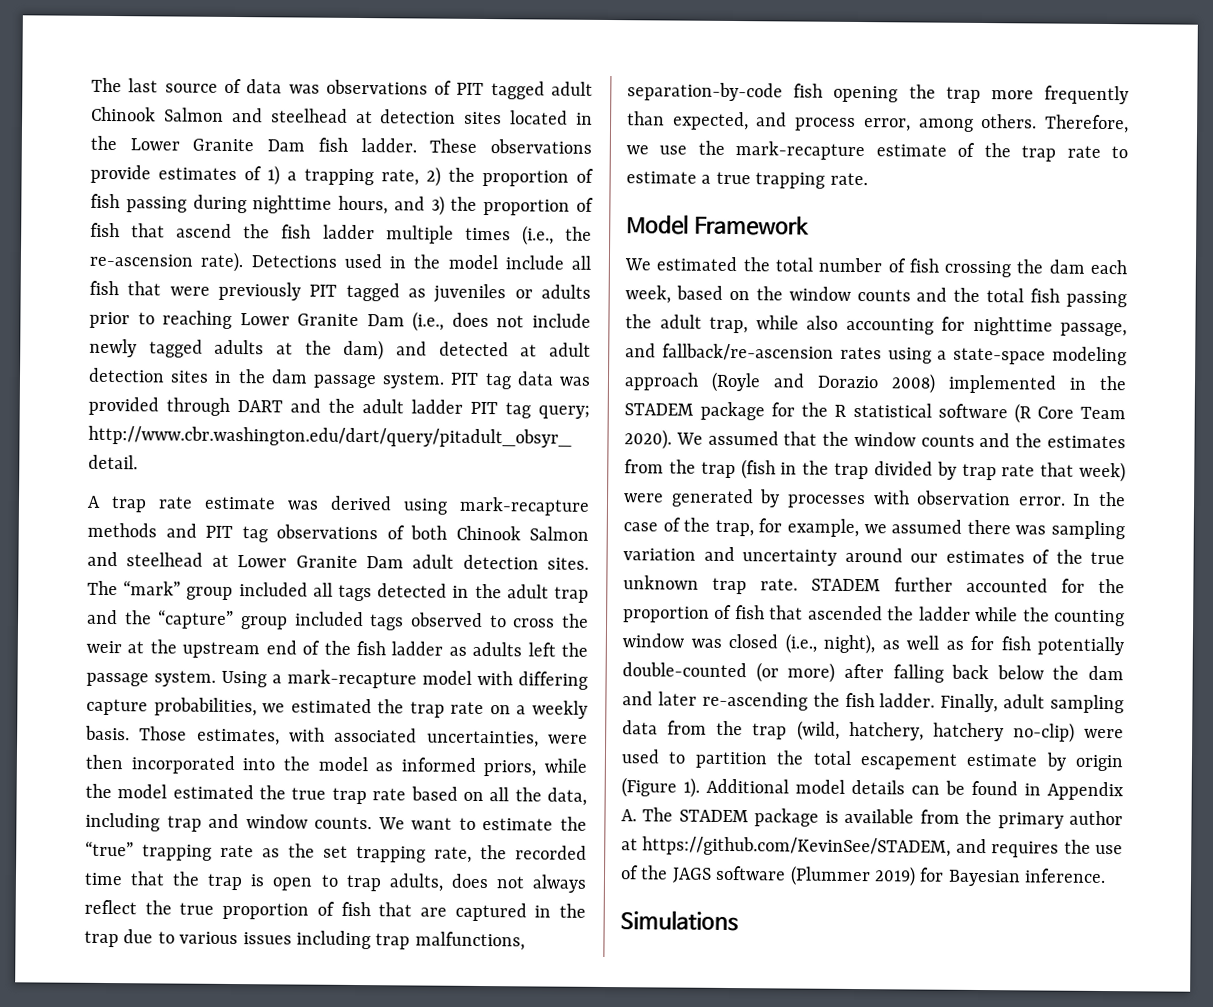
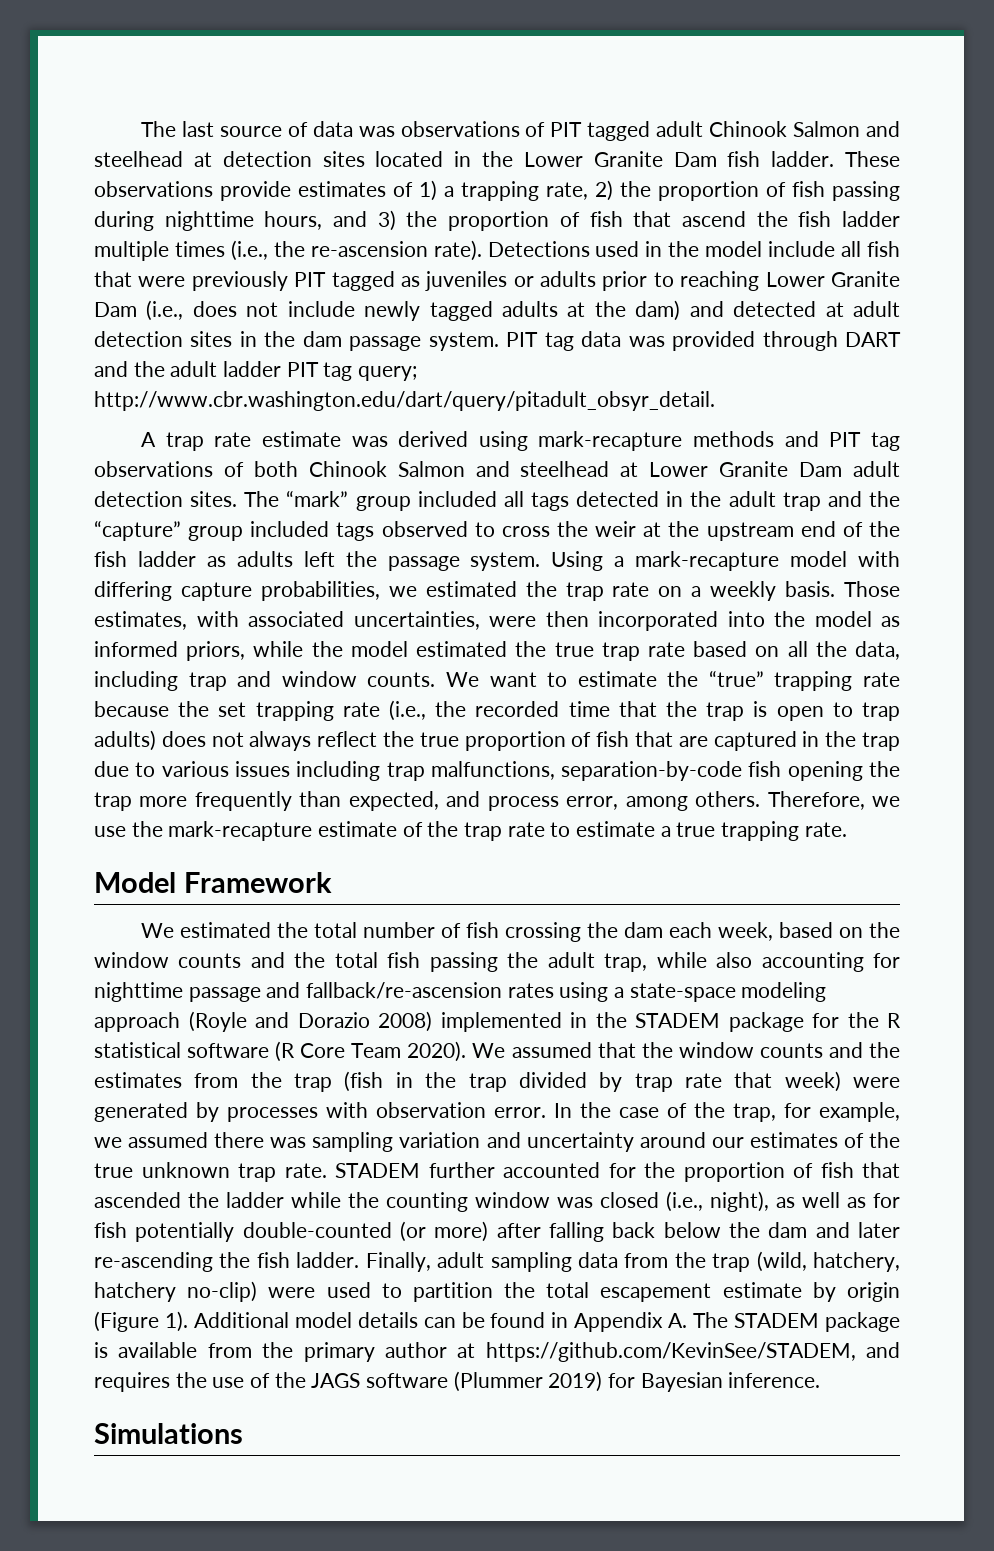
[262,848,280,858] as -> [94,701,169,717] because
[434,846,472,863] rate, -> [342,700,426,721] rate (i.e.,
[388,873,444,892] adults, -> [94,730,156,751] adults)
[1060,322,1127,337] passage, -> [188,987,261,1002] passage

